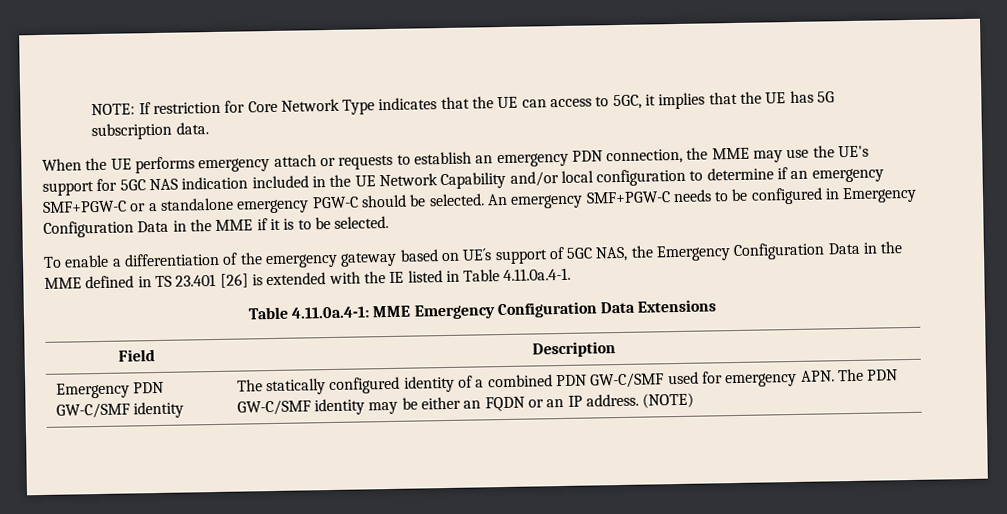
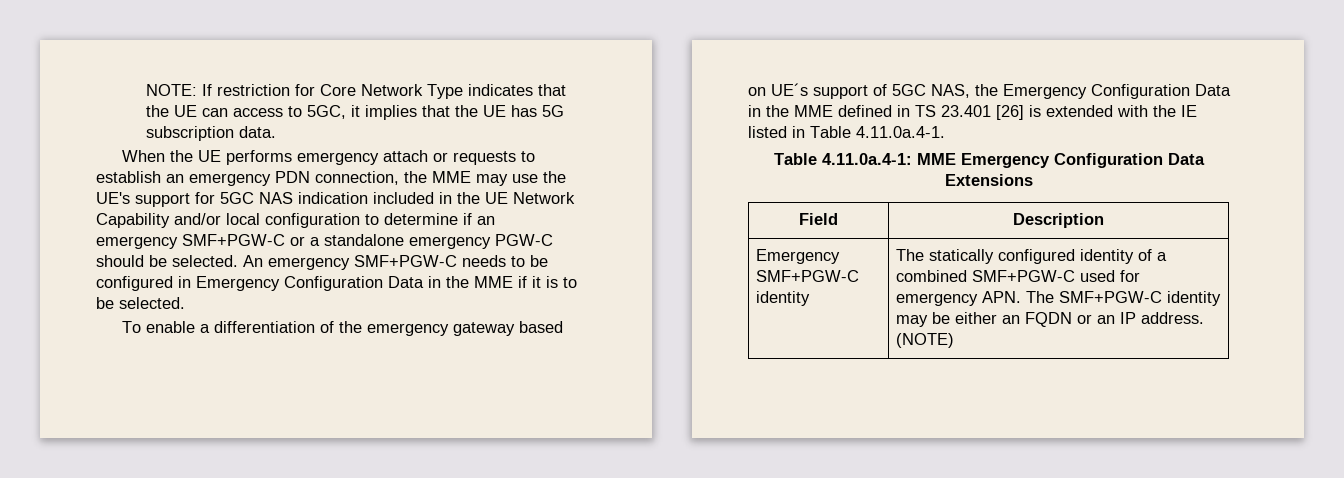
[132,381,164,394] [55,402,130,419] PDN GW-C/SMF -> [755,270,859,282] SMF+PGW-C
[555,372,665,389] PDN GW-C/SMF -> [971,270,1075,282] SMF+PGW-C
[867,369,899,381] [236,399,311,416] PDN GW-C/SMF -> [1058,291,1162,303] SMF+PGW-C

